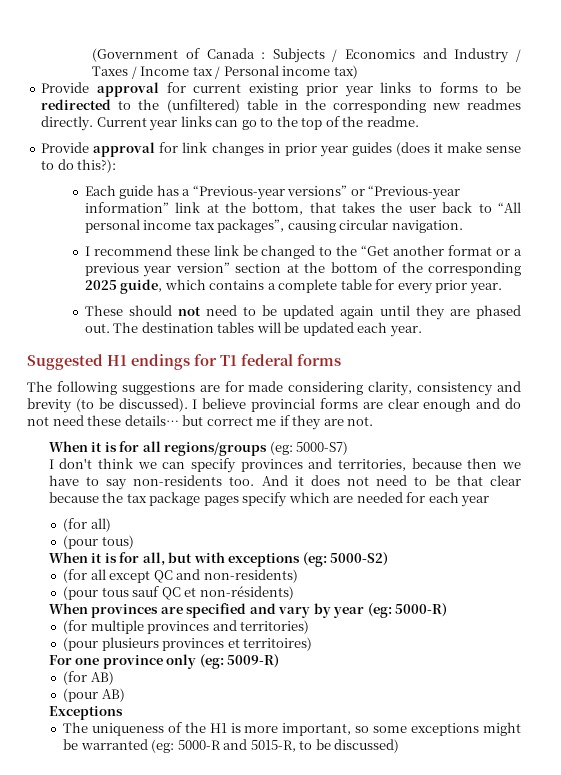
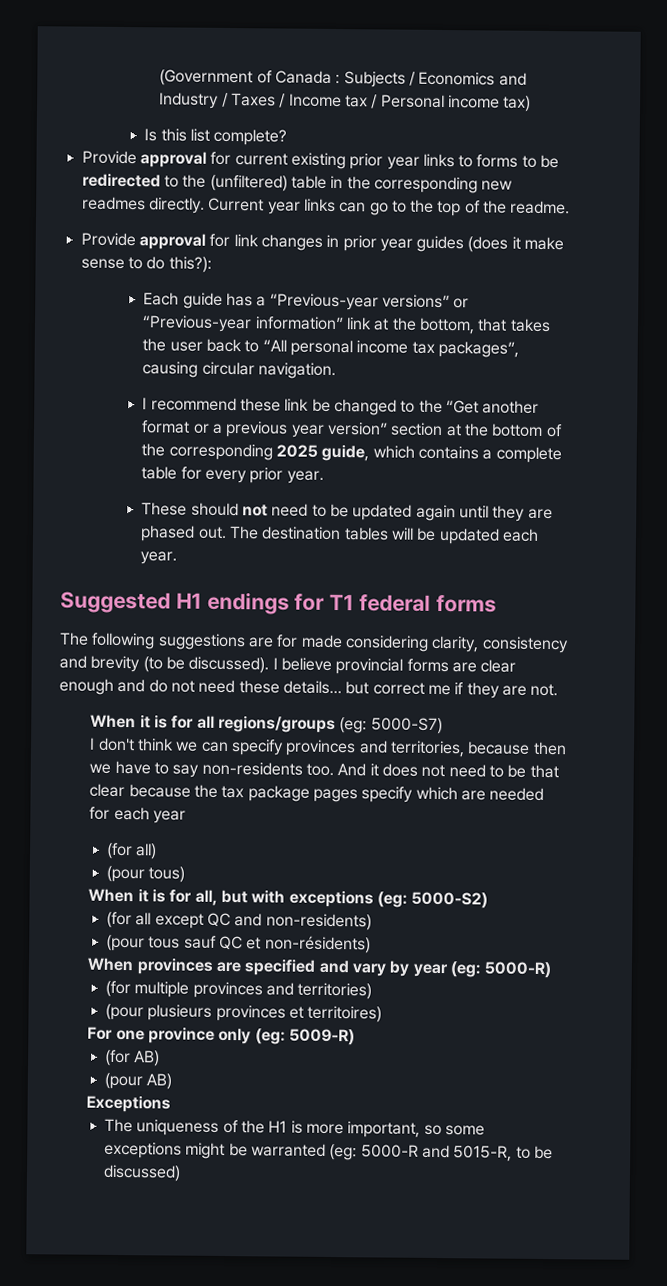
(358, 72) none -> [144,128,288,146] // Is this list complete?

